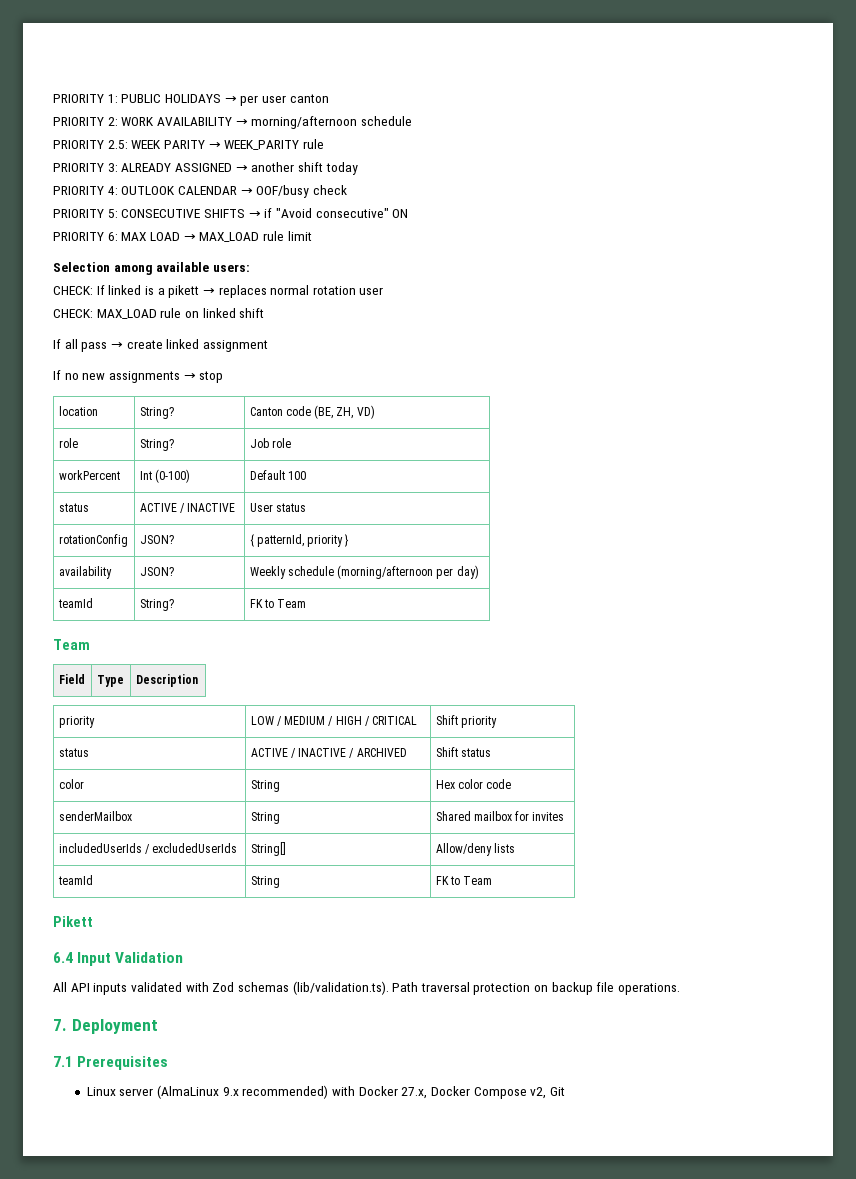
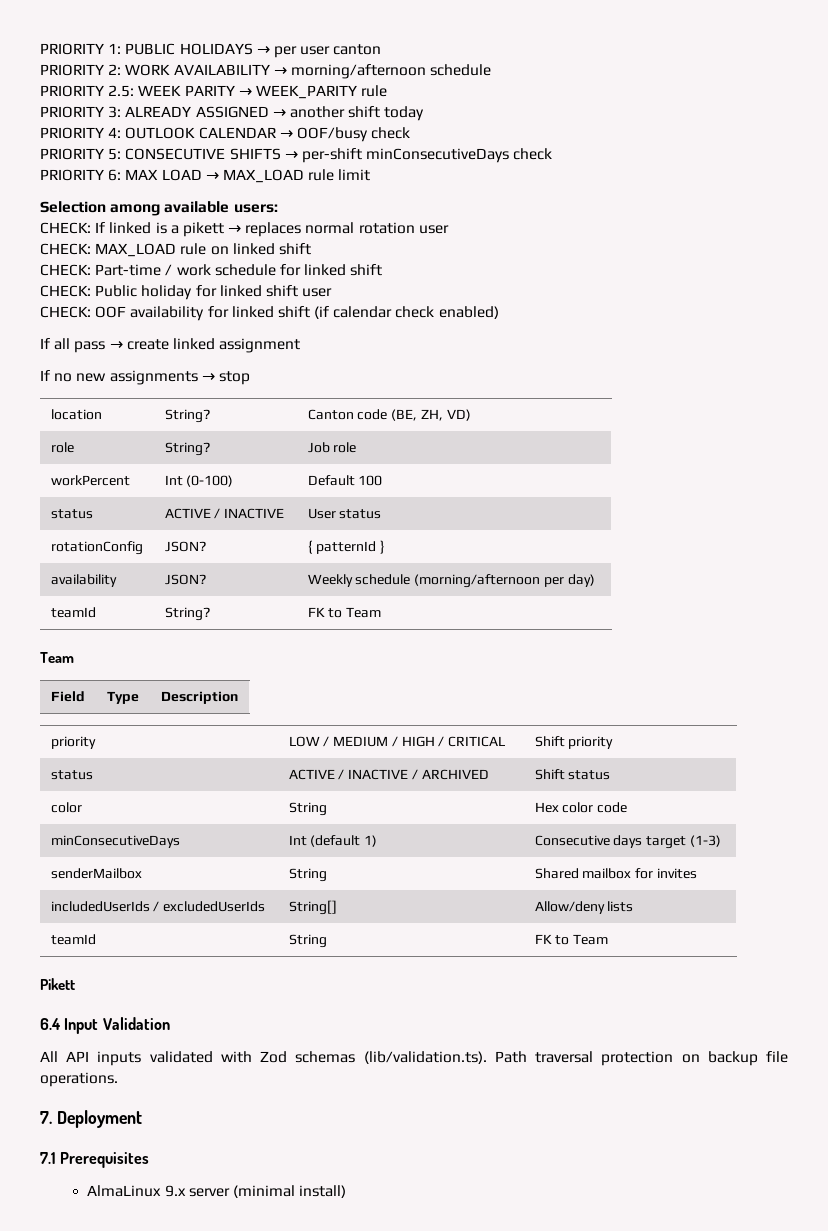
[264,208,409,218] if "Avoid consecutive" ON -> [301,148,553,163] per-shift minConsecutiveDays check
(265, 313) none -> [40,264,383,276] [40,285,333,300] [40,306,499,321] // CHECK: Part-time / work schedule for linked shift // CHECK: Public holiday for linked shift user // CHECK: OOF availability for linked shift (if calendar check enabled)
[256,534,344,547] patternId, priority -> [316,541,377,554] patternId
(512, 784) none -> [50,835,180,848] [288,835,378,847] [534,835,721,849] // minConsecutiveDays | Int (default 1) | Consecutive days target (1-3)
[86,1085,565,1099] Linux server (AlmaLinux 9.x recommended) with Docker 27.x, Docker Compose v2, Git -> [87,1185,347,1198] AlmaLinux 9.x server (minimal install)

